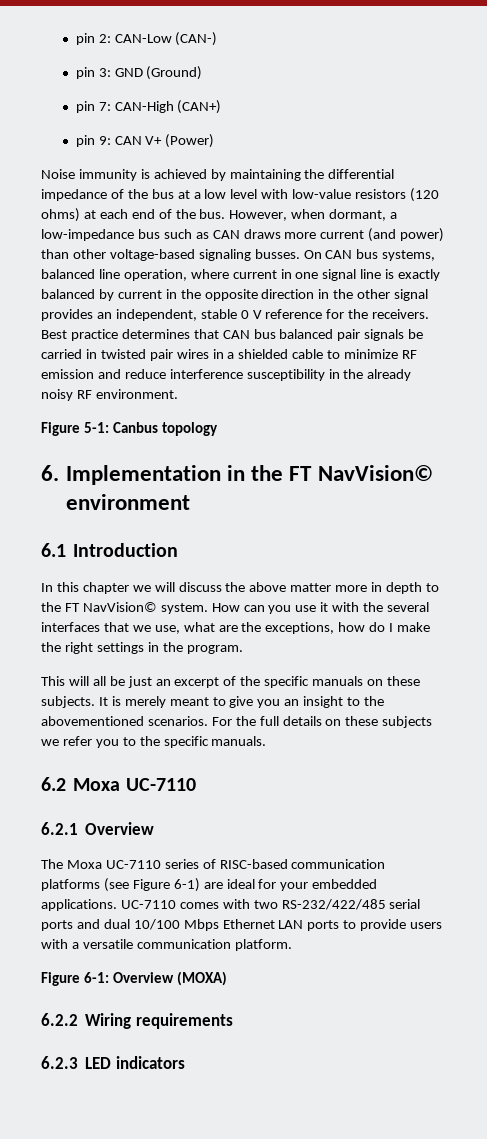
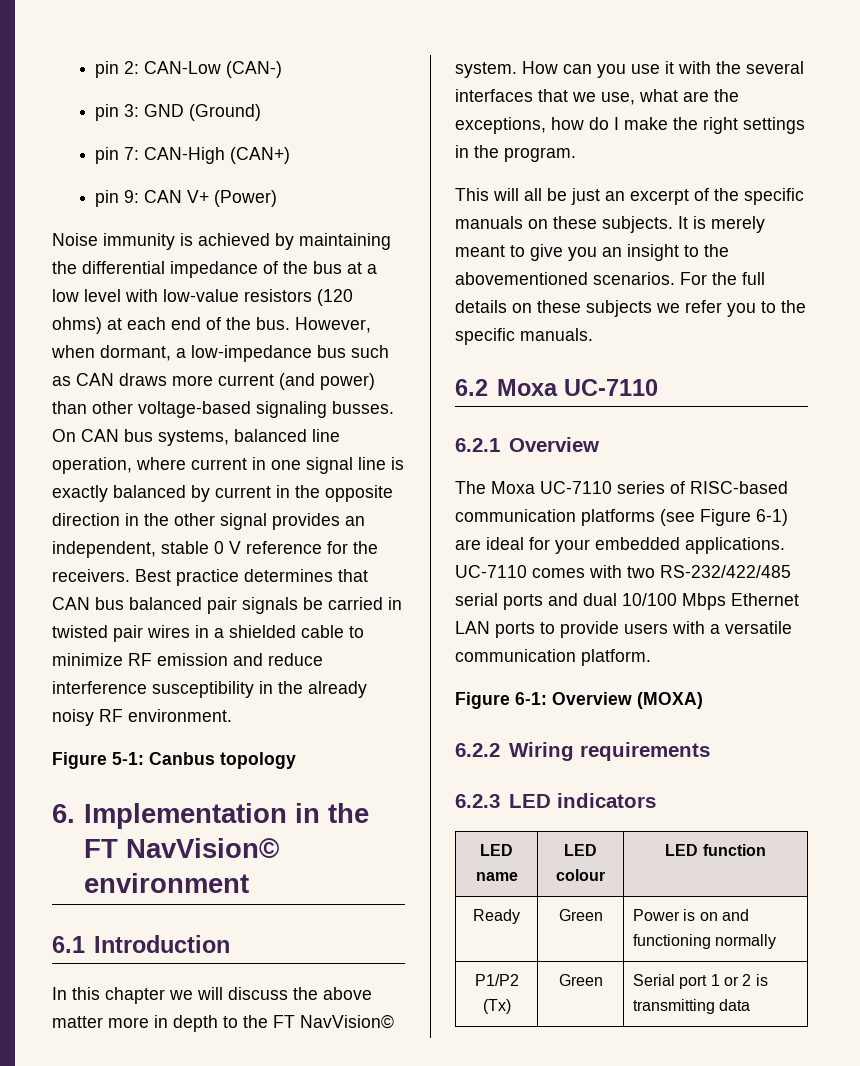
(185, 1062) none -> [480,844,513,856] [475,872,518,881] [564,844,597,856] [556,869,605,881] [665,844,766,856] [473,909,520,924] [558,909,603,921] [632,909,749,921] [632,934,777,949] [474,974,519,986] [482,999,511,1014] [558,974,603,986] [632,974,768,989] [632,999,751,1014] // LED name | LED colour | LED function // Ready | Green | Power is on and functioning normally // P1/P2 (Tx) | Green | Serial port 1 or 2 is transmitting data

